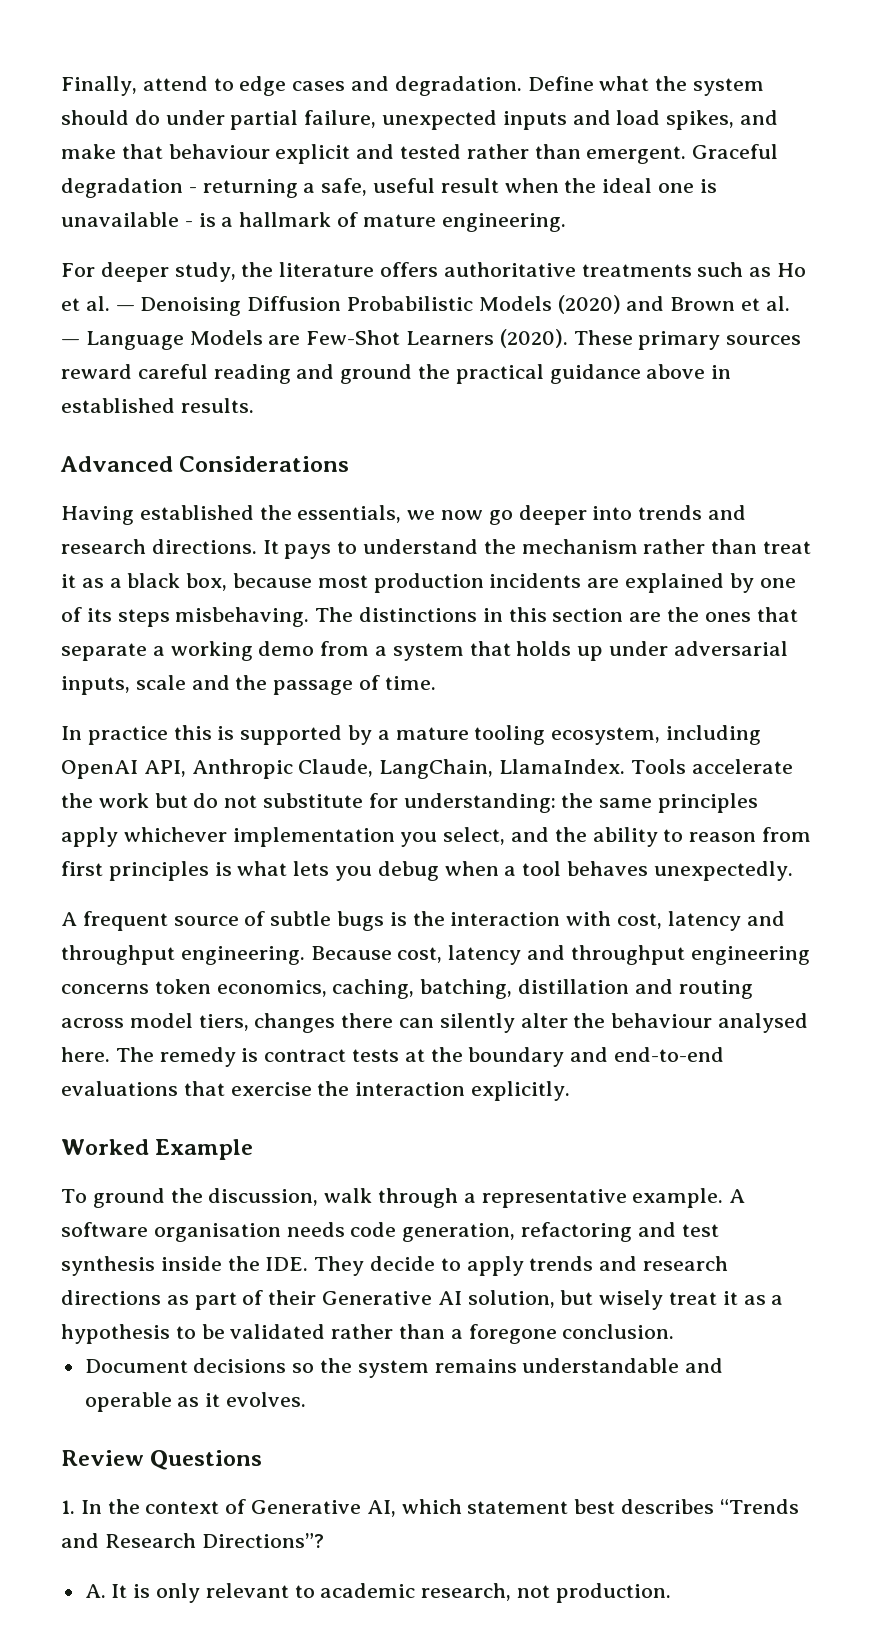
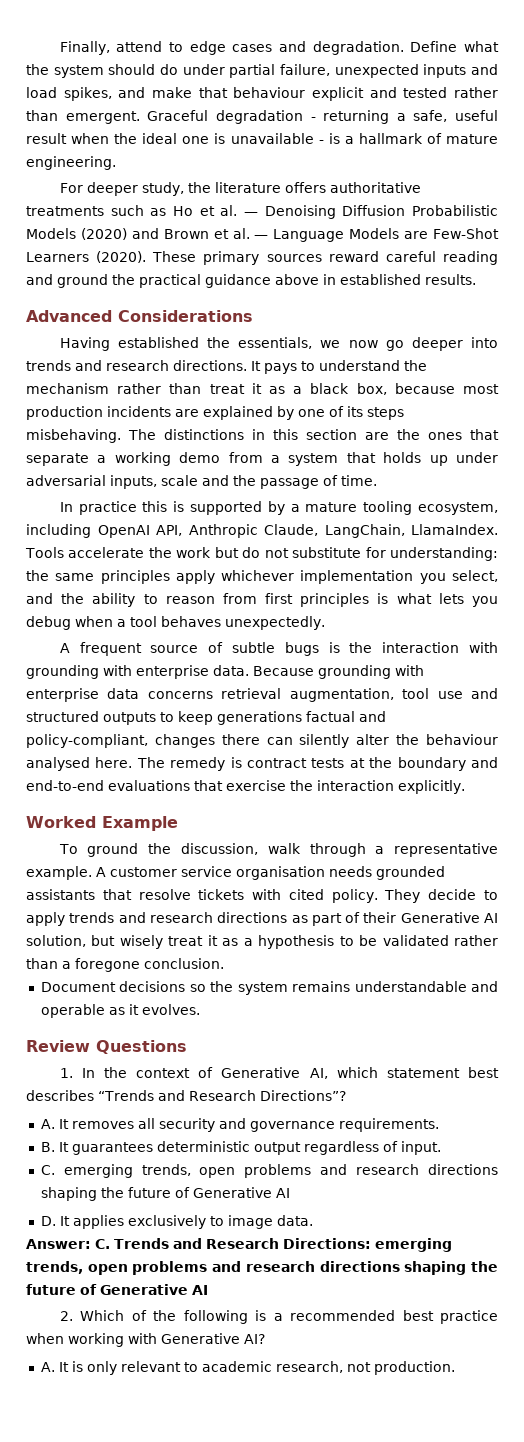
[617,911,785,931] [61,945,810,965] [61,979,753,999] [61,1013,249,1031] cost, latency and throughput engineering. Because cost, latency and throughput engineering concerns token economics, caching, batching, distillation and routing across model tiers, -> [26,665,424,679] [26,688,499,702] [26,711,386,725] [26,734,148,748] grounding with enterprise data. Because grounding with enterprise data concerns retrieval augmentation, tool use and structured outputs to keep generations factual and policy-compliant,
[61,1222,719,1242] [61,1256,309,1276] software organisation needs code generation, refactoring and test synthesis inside the IDE. -> [110,866,445,880] [26,889,378,903] customer service organisation needs grounded assistants that resolve tickets with cited policy.
(324, 1540) none -> [40,1118,439,1132] [40,1141,441,1155] [40,1164,499,1178] [40,1187,290,1201] [40,1215,313,1229] [26,1238,452,1252] [26,1261,499,1275] [26,1284,208,1295] [59,1310,498,1324] [26,1333,265,1347] // A. It removes all security and governance requirements. // B. It guarantees deterministic output regardless of input. // C. emerging trends, open problems and research directions shaping the future of Generative AI // D. It applies exclusively to image data. // Answer: C. Trends and Research Directions: emerging trends, open problems and research directions shaping the future of Generative AI // 2. Which of the following is a recommended best practice when working with Generative AI?

